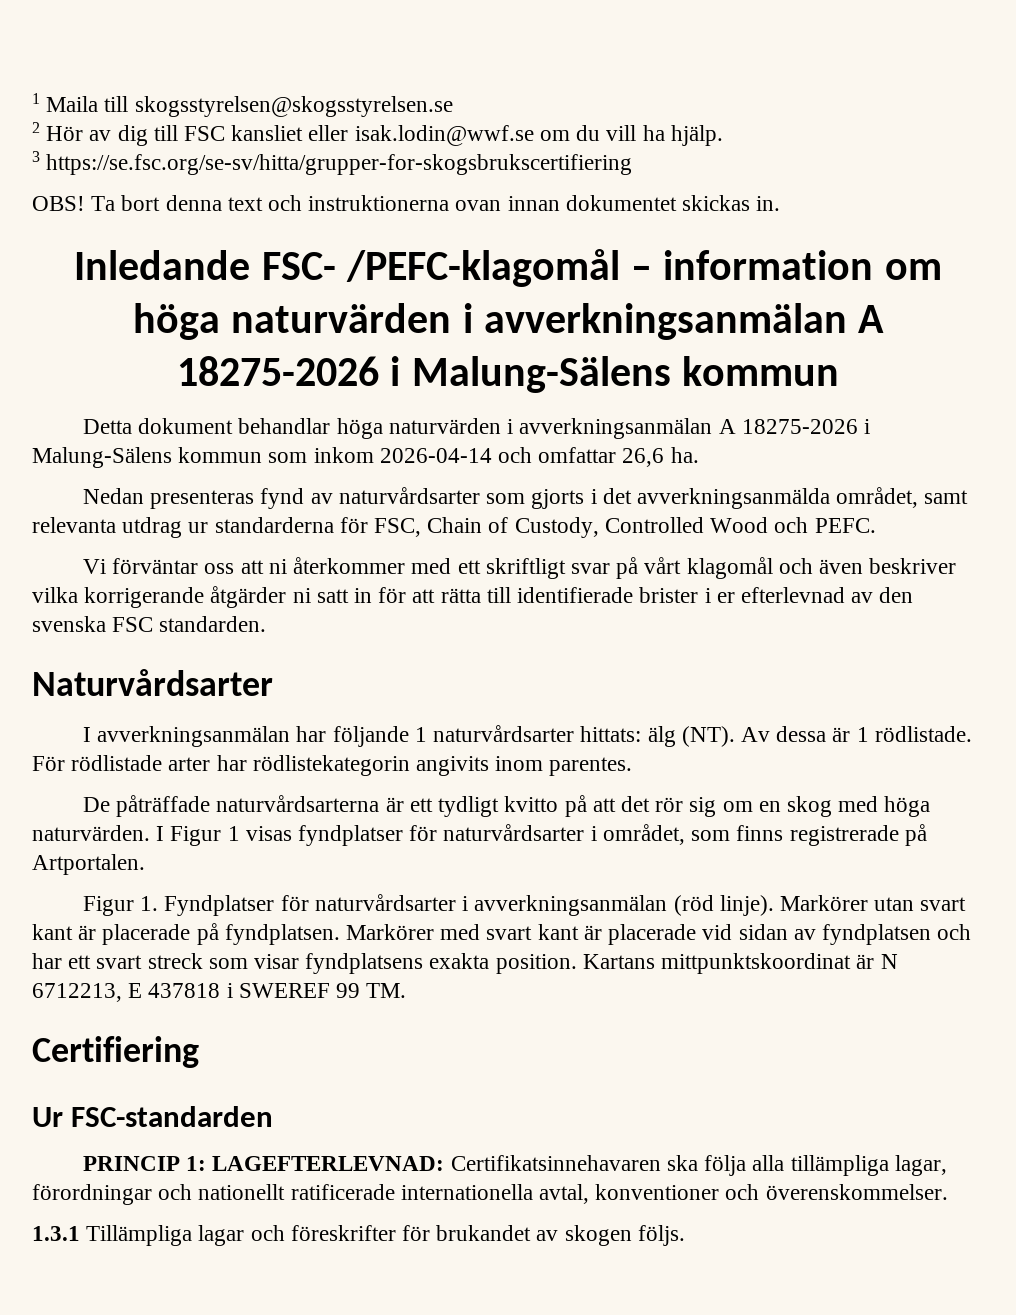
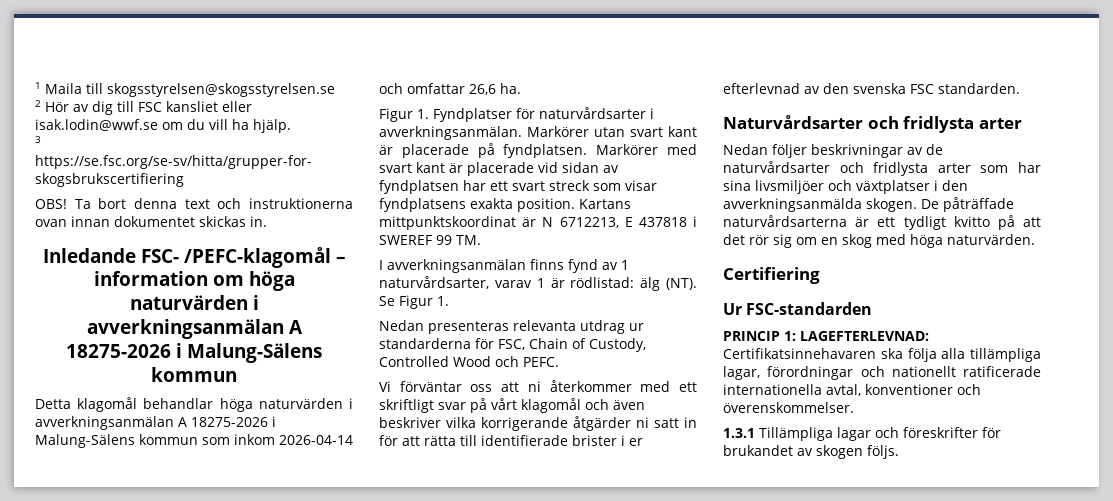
[138,418,234,434] dokument -> [77,397,138,412] klagomål
[83,487,969,509] Nedan presenteras fynd av naturvårdsarter som gjorts i det avverkningsanmälda området, samt -> [379,107,654,122] [379,126,697,140] [379,143,697,158] [379,162,619,176] [379,180,657,194] [379,198,631,212] [379,216,697,230] [379,235,481,245] [379,259,629,273] [379,276,697,291] [379,295,449,309] [379,320,509,334] Figur 1. Fyndplatser för naturvårdsarter i avverkningsanmälan. Markörer utan svart kant är placerade på fyndplatsen. Markörer med svart kant är placerade vid sidan av fyndplatsen har ett svart streck som visar fyndplatsens exakta position. Kartans mittpunktskoordinat är N 6712213, E 437818 i SWEREF 99 TM. // I avverkningsanmälan finns fynd av 1 naturvårdsarter, varav 1 är rödlistad: älg (NT). Se Figur 1. // Nedan presenteras
[83,725,972,747] [32,755,633,776] // I avverkningsanmälan har följande 1 naturvårdsarter hittats: älg (NT). Av dessa är 1 rödlistade. För rödlistade arter har rödlistekategorin angivits inom parentes. // -> [867,116,1022,133] [723,144,943,158] [723,161,1041,176] [723,180,968,194] [723,198,917,212] och fridlysta arter // Nedan följer beskrivningar av de naturvårdsarter och fridlysta arter som har sina livsmiljöer och växtplatser i den avverkningsanmälda skogen.
[156,824,927,846] [32,854,145,875] [83,894,967,916] [32,923,972,945] [32,953,898,974] [32,983,407,1002] I Figur 1 visas fyndplatser för naturvårdsarter i området, som finns registrerade på Artportalen. // Figur 1. Fyndplatser för naturvårdsarter i avverkningsanmälan (röd linje). Markörer utan svart kant är placerade på fyndplatsen. Markörer med svart kant är placerade vid sidan av fyndplatsen och har ett svart streck som visar fyndplatsens exakta position. Kartans mittpunktskoordinat är N 6712213, E 437818 i SWEREF 99 TM. -> (1035, 239) none

